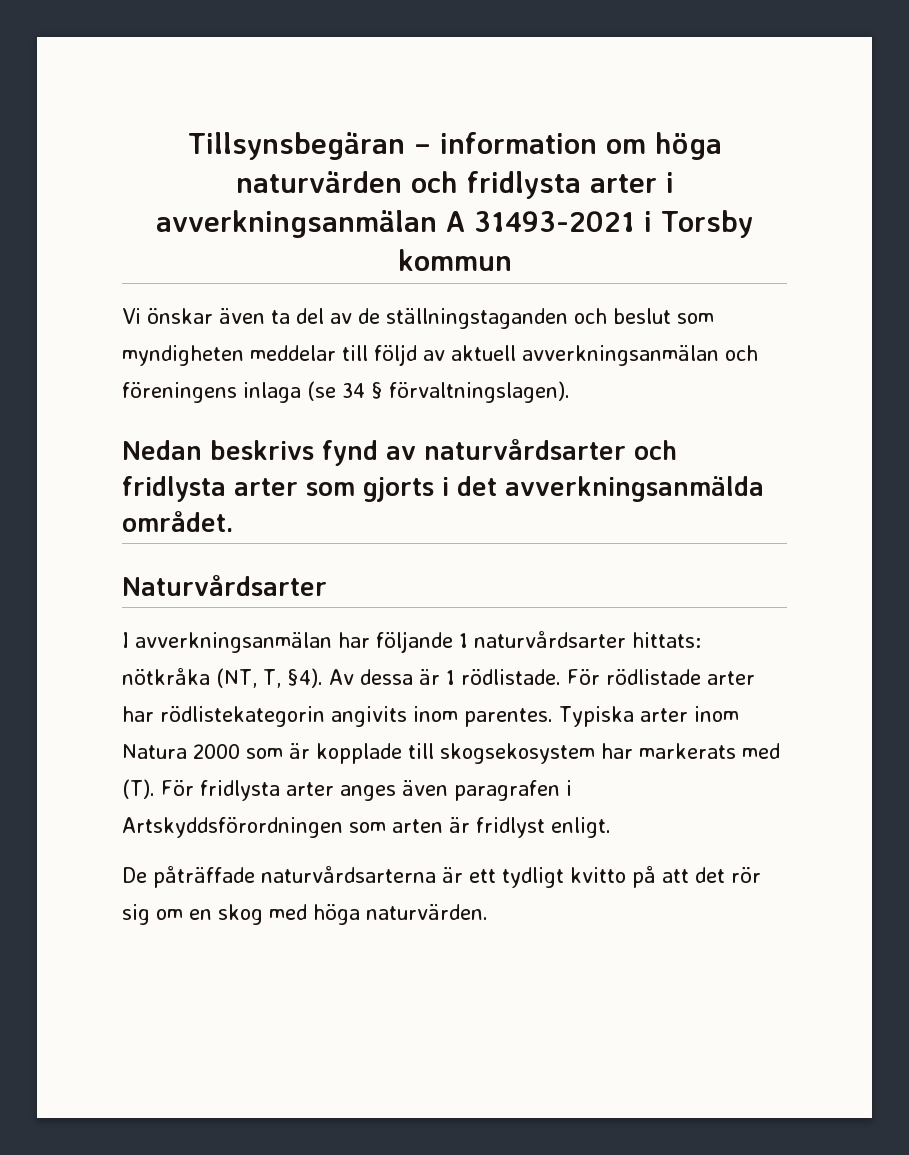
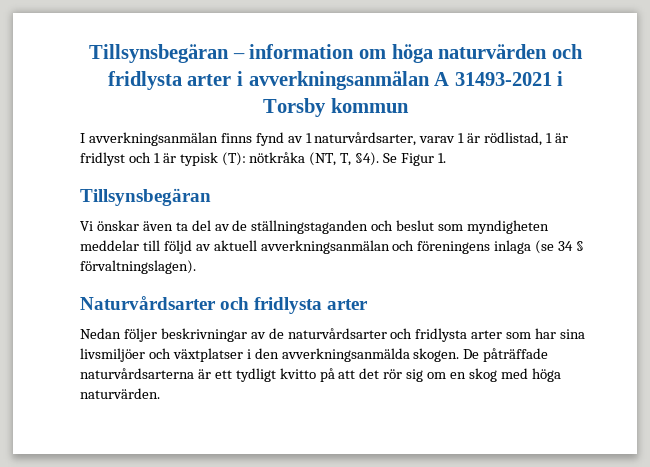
(512, 260) none -> [80,132,568,146] [80,152,446,166] [80,188,211,206] // I avverkningsanmälan finns fynd av 1 naturvårdsarter, varav 1 är rödlistad, 1 är fridlyst och 1 är typisk (T): nötkråka (NT, T, §4). Se Figur 1. // Tillsynsbegäran
[122,440,416,466] Nedan beskrivs fynd av -> [80,296,369,314] [80,328,284,342] Naturvårdsarter och fridlysta arter // Nedan följer beskrivningar av de
[363,476,764,502] [122,511,233,532] [122,575,327,596] [122,631,701,653] [122,668,755,688] [122,705,739,727] [122,743,780,764] [122,779,572,801] [122,816,611,838] gjorts i det avverkningsanmälda området. // Naturvårdsarter // I avverkningsanmälan har följande 1 naturvårdsarter hittats: nötkråka (NT, T, §4). Av dessa är 1 rödlistade. För rödlistade arter har rödlistekategorin angivits inom parentes. Typiska arter inom Natura 2000 som är kopplade till skogsekosystem har markerats med (T). För fridlysta arter anges även paragrafen i Artskyddsförordningen som arten är fridlyst enligt. // -> [535,328,586,339] [80,348,460,362] har sina livsmiljöer och växtplatser i den avverkningsanmälda skogen.

